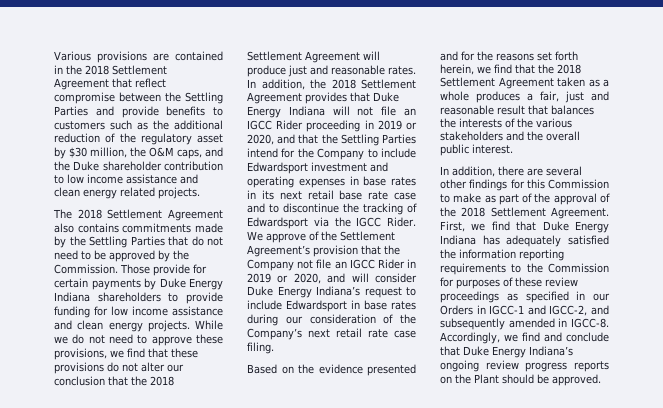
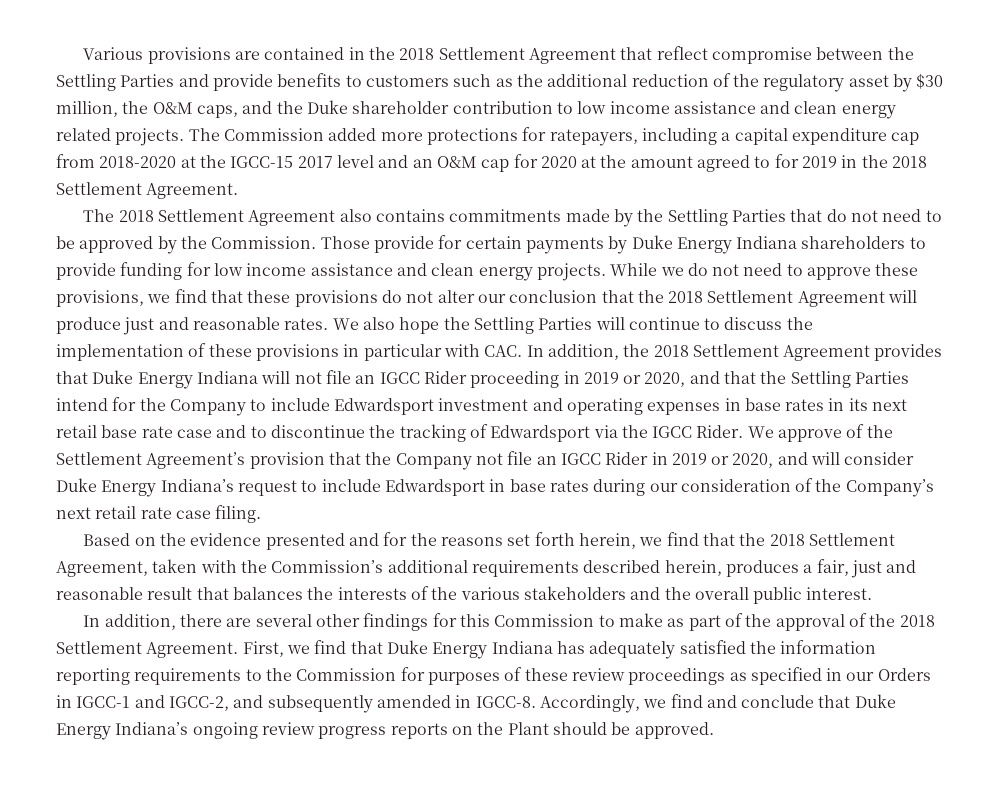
(200, 193) none -> [188,127,920,146] [56,154,928,172] [56,182,239,199] The Commission added more protections for ratepayers, including a capital expenditure cap from 2018-2020 at the IGCC-15 2017 level and an O&M cap for 2020 at the amount agreed to for 2019 in the 2018 Settlement Agreement.
(416, 70) none -> [332,317,813,334] [56,343,523,361] We also hope the Settling Parties will continue to discuss the implementation of these provisions in particular with CAC.
[498,77,609,89] [440,91,469,101] Agreement taken as a whole -> [56,559,722,577] Agreement, taken with the Commission’s additional requirements described herein,

